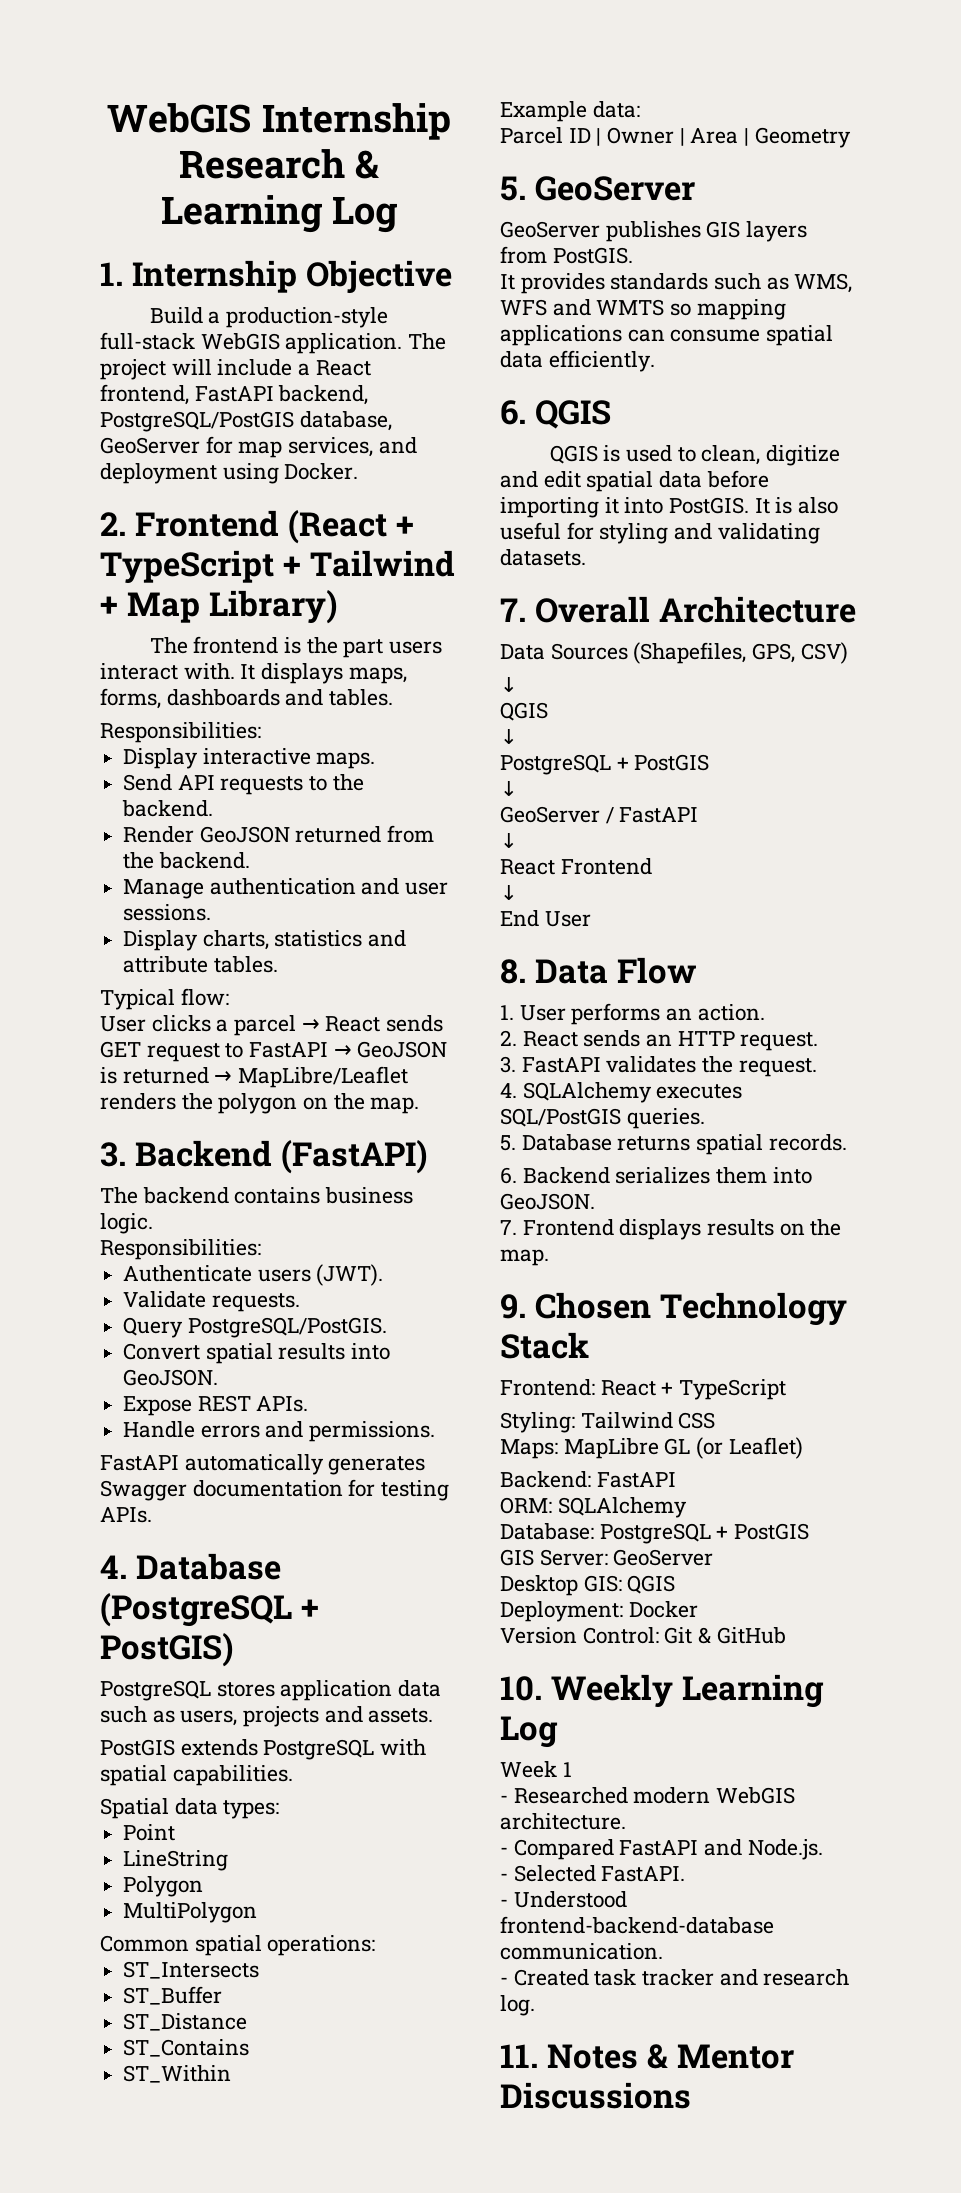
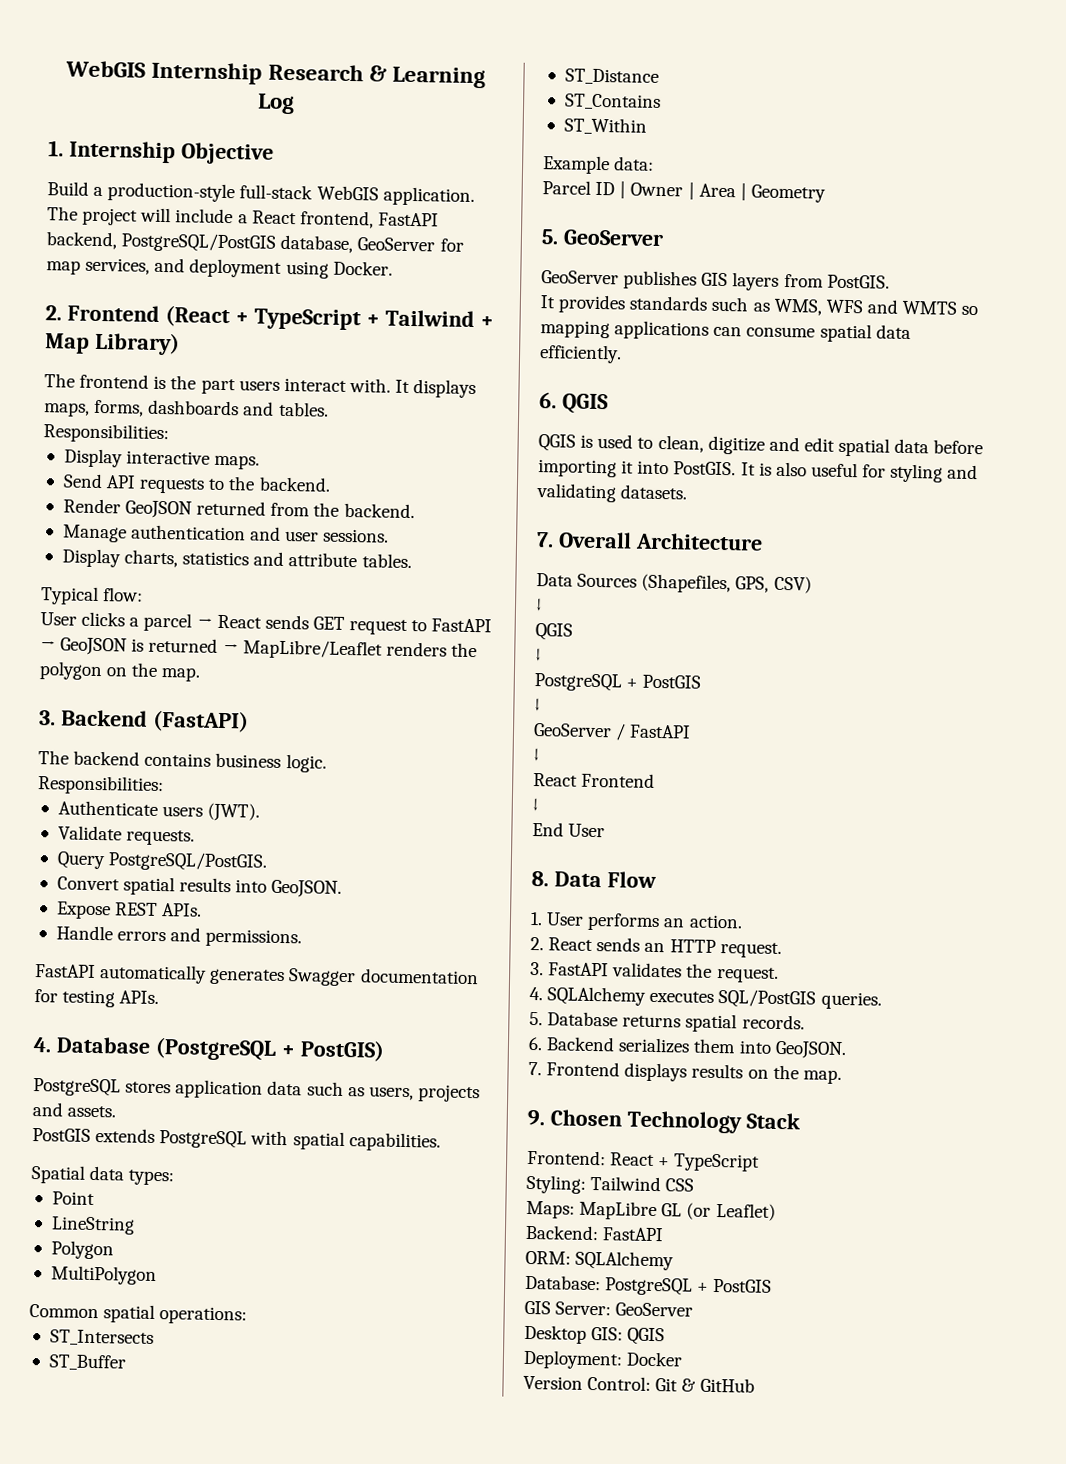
[500,1674,824,1708] [500,1716,558,1748] [500,1761,572,1778] [500,1787,796,1804] [500,1813,626,1830] [500,1839,823,1860] [500,1865,686,1882] [500,1891,627,1908] [500,1916,774,1934] [500,1943,663,1960] [500,1969,850,1986] [500,1995,535,2016] [500,2044,794,2069] [500,2082,691,2109] // 10. Weekly Learning Log // Week 1 // - Researched modern WebGIS architecture. // - Compared FastAPI and Node.js. // - Selected FastAPI. // - Understood frontend-backend-database communication. // - Created task tracker and research log. // 11. Notes & Mentor Discussions -> (755, 1385) none

